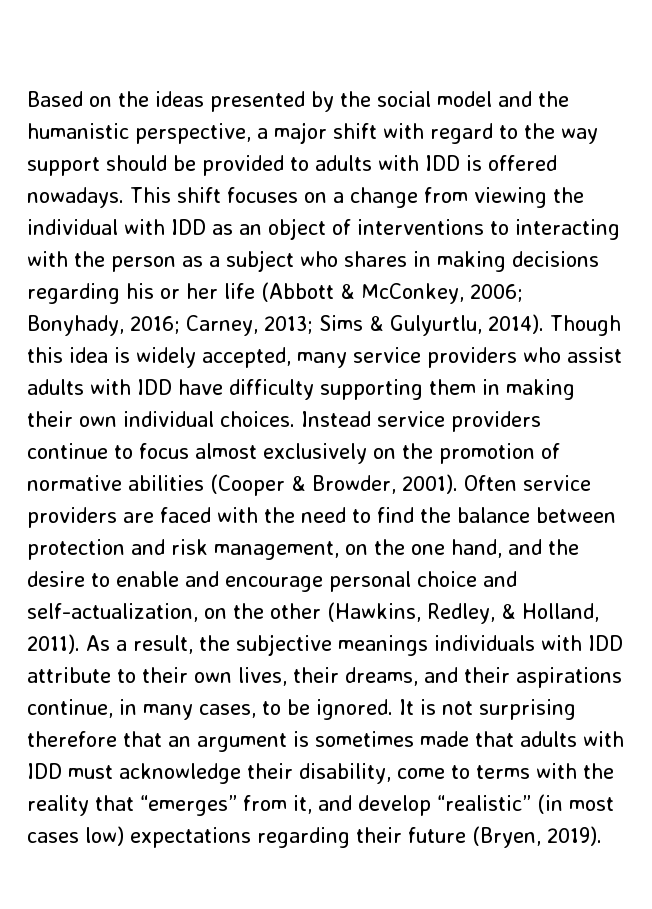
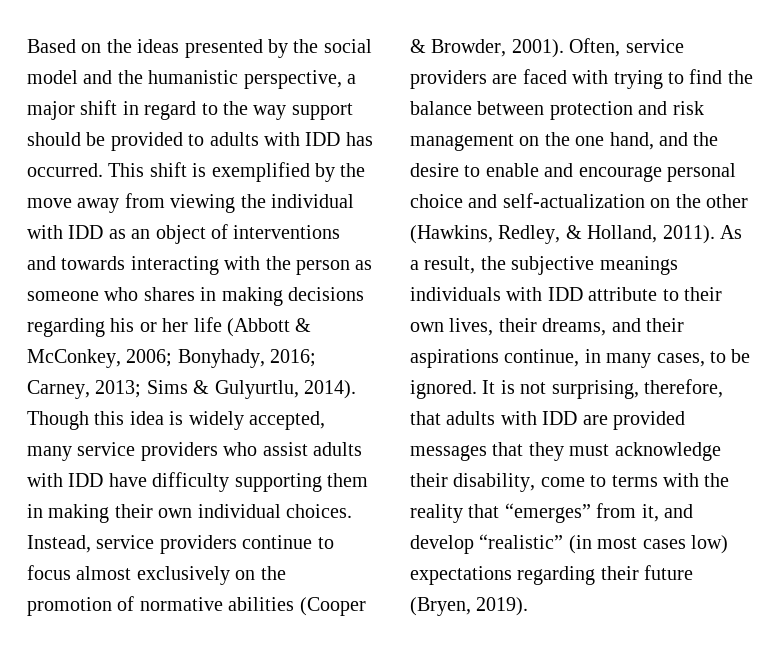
[383,123,424,139] with -> [122,101,139,115] in
[466,155,557,171] [27,187,418,208] is offered nowadays. This shift focuses on a change -> [345,132,373,146] [27,162,366,182] [27,198,120,213] has occurred. This shift is exemplified by the move away
[490,221,509,235] to -> [27,256,126,270] and towards
[209,250,294,272] a subject -> [27,291,99,301] someone
[301,411,371,427] Instead -> [27,535,91,553] Instead,
[464,475,517,491] Often -> [569,38,621,57] Often,
[264,507,346,523] the need -> [613,70,663,89] trying
[214,541,339,560] management, -> [410,134,514,151] management
[27,603,198,622] self-actualization, -> [502,193,645,208] self-actualization
[479,699,576,720] [27,731,624,752] [27,763,62,779] surprising therefore that an argument is sometimes made that adults with IDD -> [551,379,723,399] [410,411,685,430] [410,442,564,461] surprising, therefore, that adults with IDD are provided messages that they

